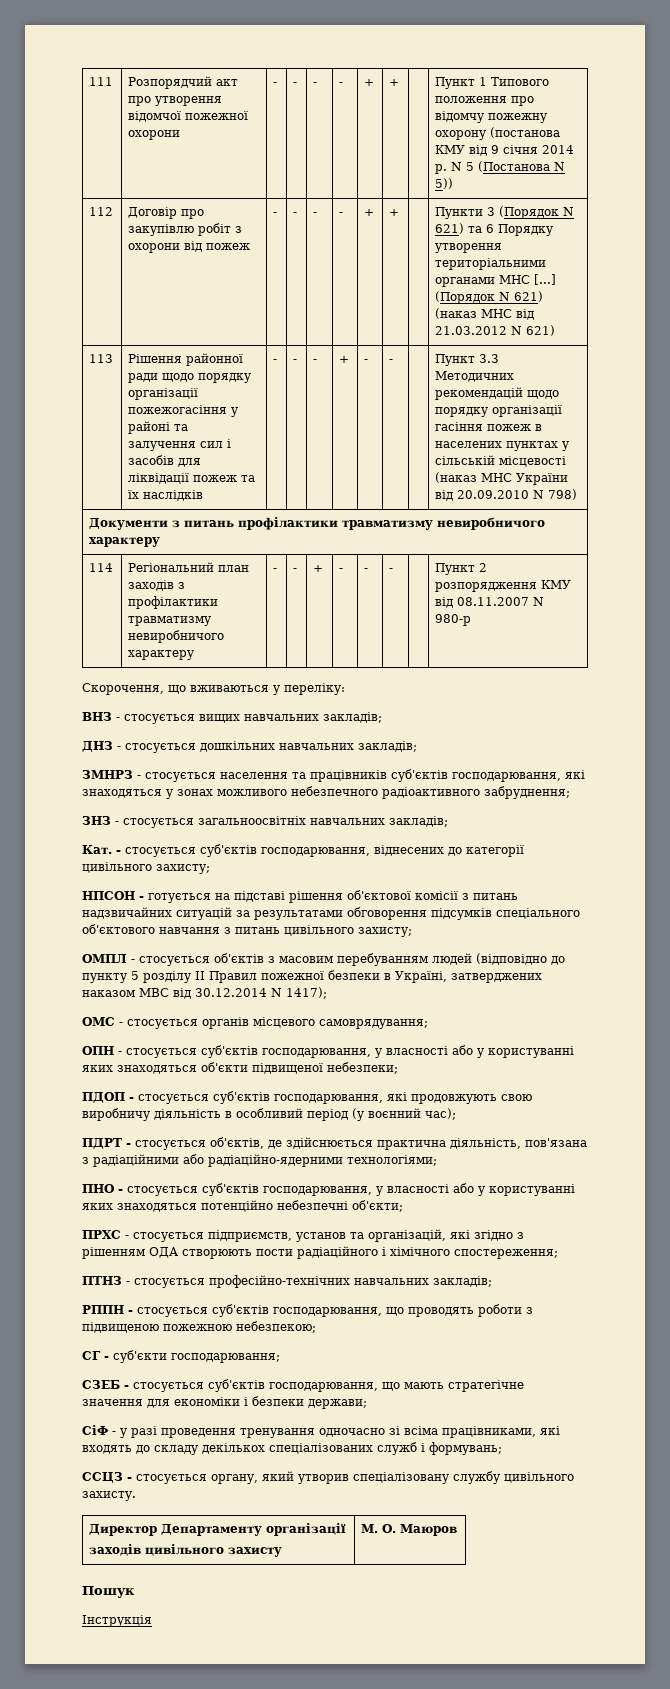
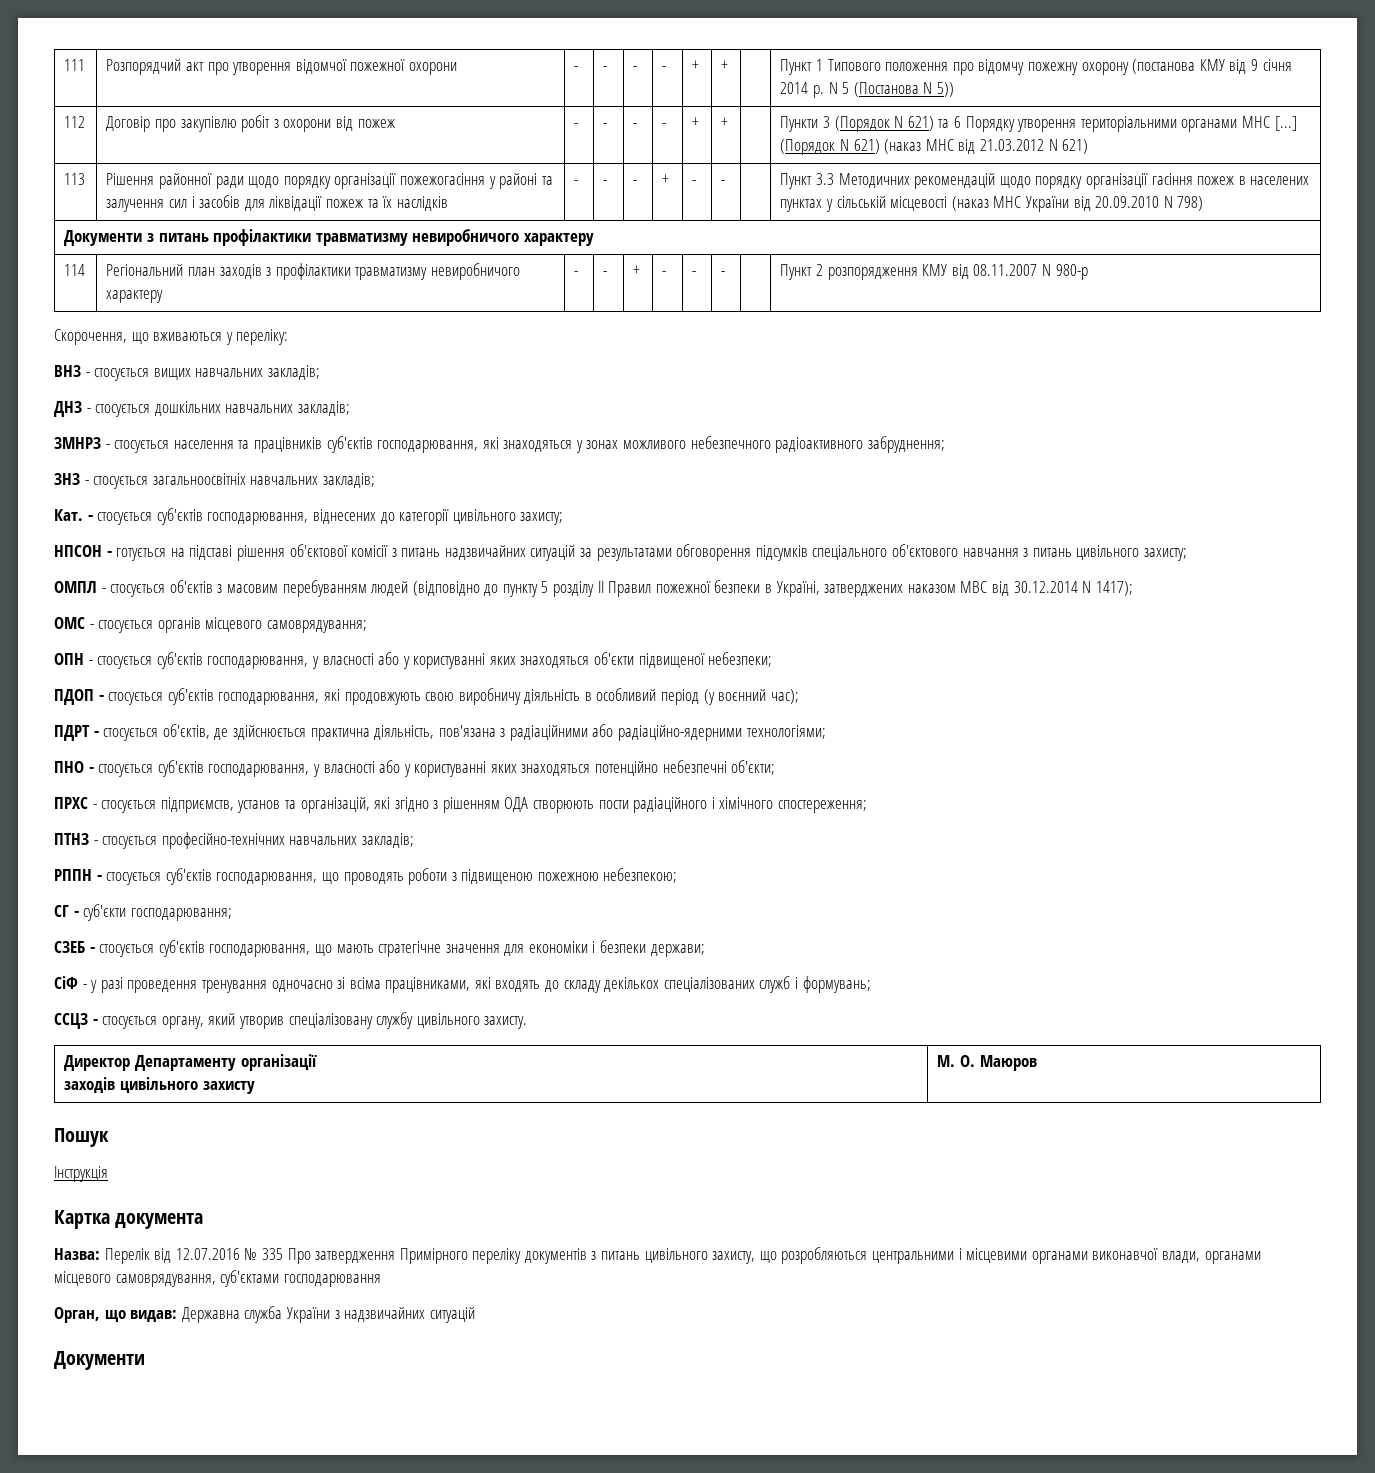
(152, 1621) none -> [54,1210,204,1229] [54,1247,1261,1264] [54,1270,381,1287] [54,1306,475,1323] [54,1351,145,1370] // Картка документа // Назва: Перелік від 12.07.2016 № 335 Про затвердження Примірного переліку документів з питань цивільного захисту, що розробляються центральними і місцевими органами виконавчої влади, органами місцевого самоврядування, суб'єктами господарювання // Орган, що видав: Державна служба України з надзвичайних ситуацій // Документи

